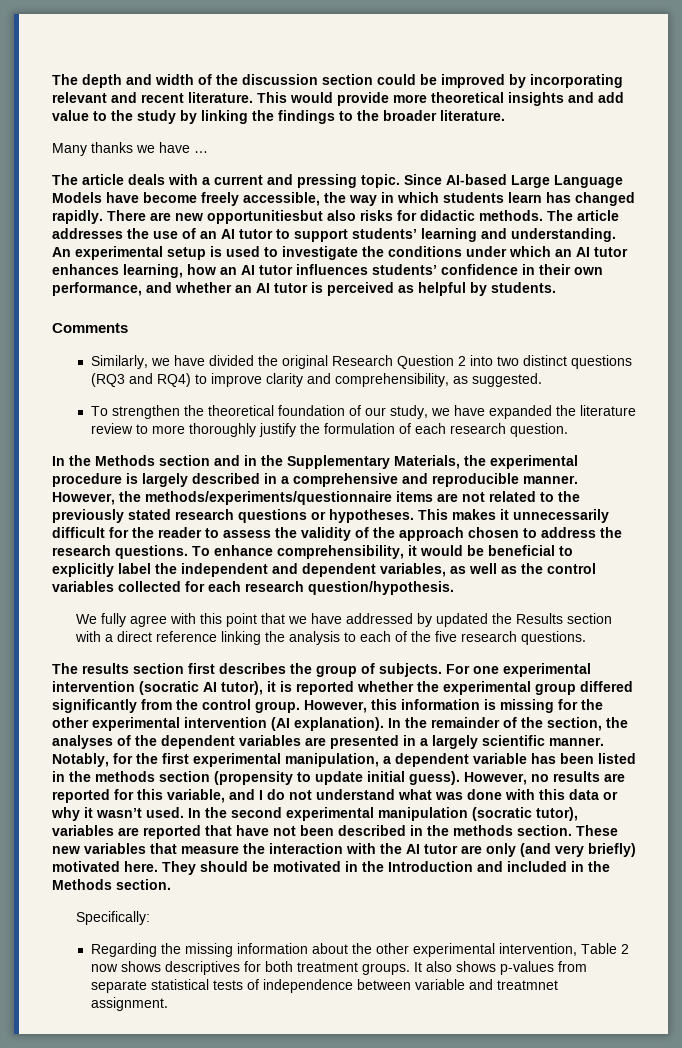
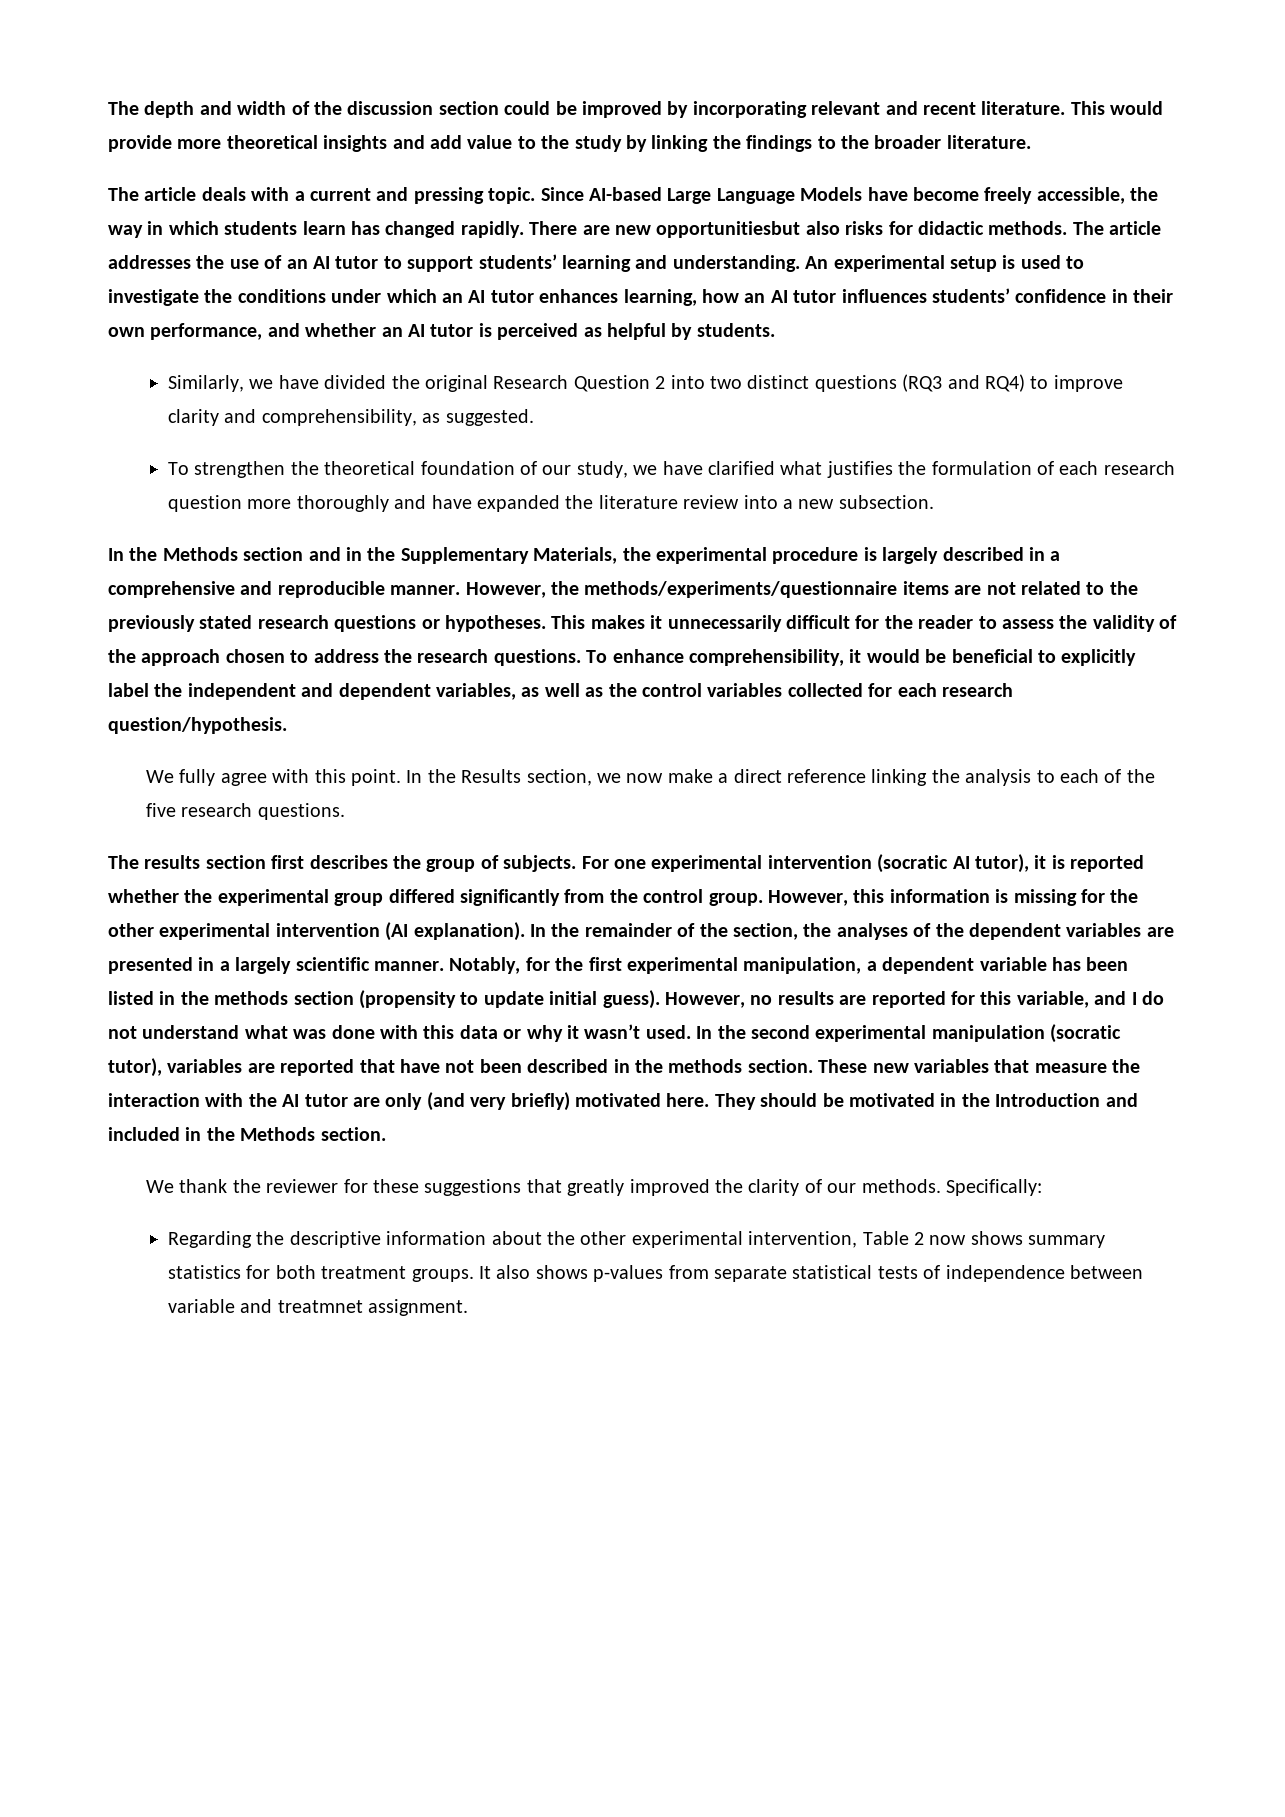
[52,142,208,156] // Many thanks we have … -> (1031, 142) none
[52,323,128,333] // Comments -> (775, 330) none
[488,405,636,419] [90,423,296,437] expanded the literature review to more thoroughly justify -> [708,461,893,478] clarified what justifies
[509,423,568,437] question. -> [168,495,934,512] question more thoroughly and have expanded the literature review into a new subsection.
[225,613,612,627] [74,631,101,642] point that we have addressed by updated the Results section with -> [351,769,713,786] point. In the Results section, we now make
(171, 884) none -> [146,1179,941,1196] We thank the reviewer for these suggestions that greatly improved the clarity of our methods.
[184,943,233,957] missing -> [289,1231,381,1248] descriptive
[164,961,240,975] descriptives -> [1028,1235,1106,1248] [168,1265,242,1279] summary statistics

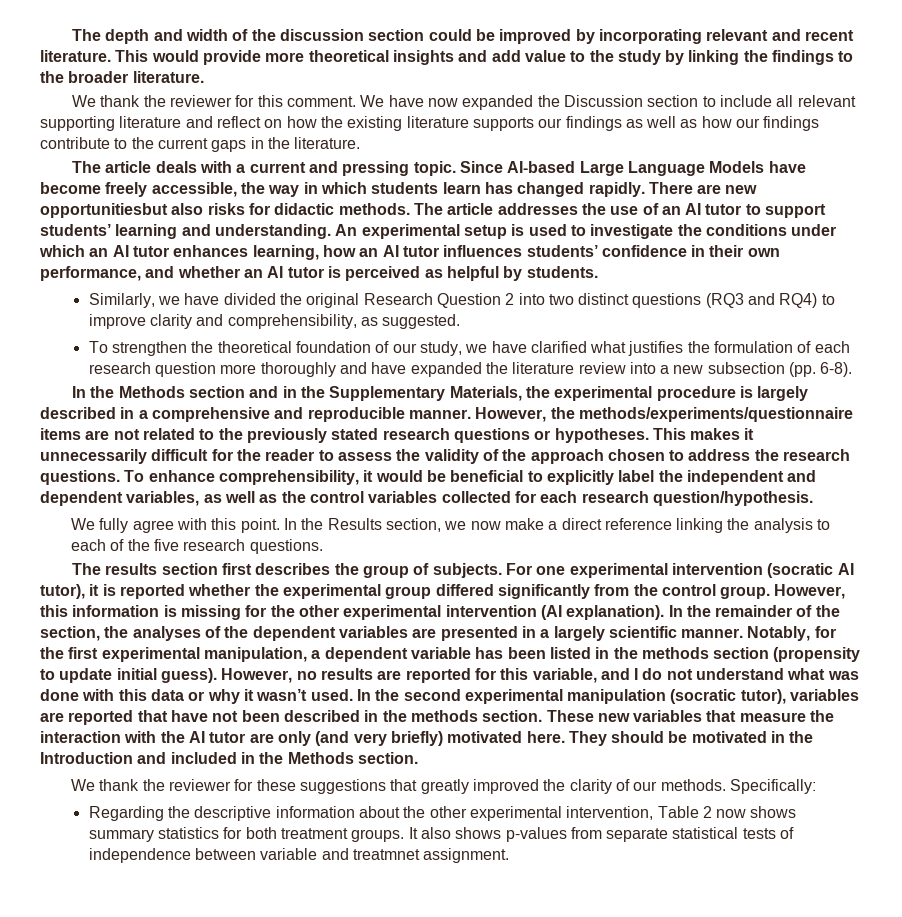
(1031, 142) none -> [72,95,856,110] [40,116,820,131] [40,137,361,152] // We thank the reviewer for this comment. We have now expanded the Discussion section to include all relevant supporting literature and reflect on how the existing literature supports our findings as well as how our findings contribute to the current gaps in the literature.
[838,495,934,509] subsection. -> [707,362,853,377] subsection (pp. 6-8).

